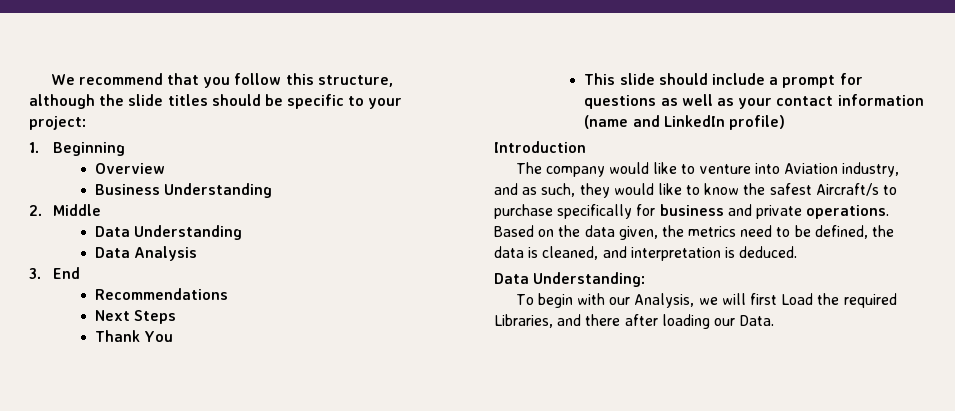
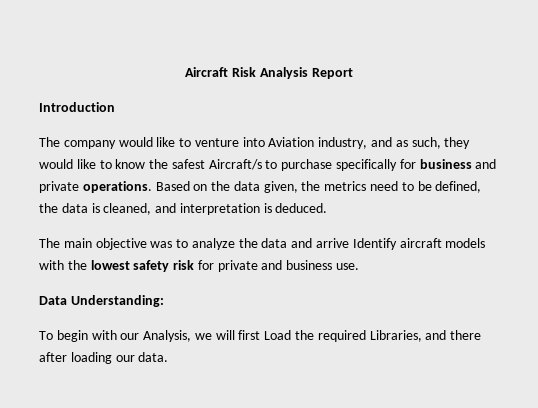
[50,73,393,88] [29,94,403,109] [29,116,86,130] [29,142,126,156] [94,163,165,174] [94,183,273,198] [29,204,102,216] [94,225,243,240] [94,246,198,261] [29,267,81,279] [94,288,228,300] [94,310,177,324] [94,330,174,342] [584,73,863,88] [584,94,924,109] [584,115,785,130] We recommend that you follow this structure, although the slide titles should be specific to your project: // 1. Beginning // Overview // Business Understanding // 2. Middle // Data Understanding // Data Analysis // 3. End // Recommendations // Next Steps // Thank You // This slide should include a prompt for questions as well as your contact information (name and LinkedIn profile) -> [185,67,353,79] Aircraft Risk Analysis Report
(798, 252) none -> [39,238,486,250] [39,260,360,272] // The main objective was to analyze the data and arrive Identify aircraft models with the lowest safety risk for private and business use.
[739,315,775,326] Data. -> [138,352,169,362] data.

